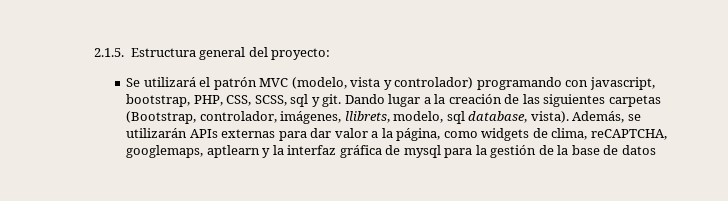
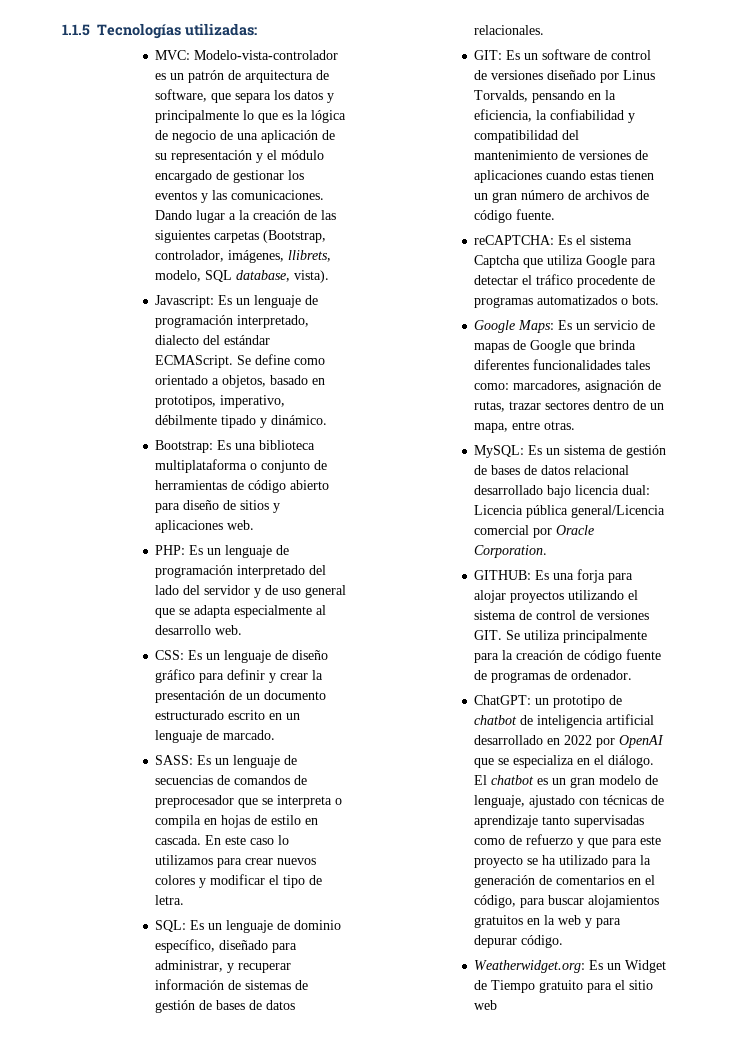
[94,47,331,60] [126,77,655,90] [126,94,342,107] 2.1.5. Estructura general del proyecto: // Se utilizará el patrón MVC (modelo, vista y controlador) programando con javascript, bootstrap, PHP, CSS, SCSS, sql y git. -> [62,23,257,39] [155,50,339,60] [155,70,330,83] [155,89,335,103] [155,110,347,123] [155,130,336,143] [155,150,325,163] [155,170,305,183] [155,190,325,203] 1.1.5 Tecnologías utilizadas: // MVC: Modelo-vista-controlador es un patrón de arquitectura de software, que separa los datos y principalmente lo que es la lógica de negocio de una aplicación de su representación y el módulo encargado de gestionar los eventos y las comunicaciones.
[446,111,465,124] sql -> [205,270,233,282] SQL
[572,111,641,123] [126,128,667,141] [126,145,656,158] Además, se utilizarán APIs externas para dar valor a la página, como widgets de clima, reCAPTCHA, googlemaps, aptlearn y la interfaz gráfica de mysql para la gestión de la base de datos -> [155,295,319,308] [155,315,310,328] [155,335,271,345] [155,354,326,368] [155,375,326,388] [155,395,286,408] [155,415,328,428] [155,440,316,453] [155,459,328,473] [155,480,330,493] [155,500,281,513] [155,520,255,533] [155,545,290,558] [155,565,327,578] [155,585,347,598] [155,605,327,618] [155,625,243,635] [155,650,329,663] [155,669,324,683] [155,690,327,703] [155,710,301,720] [155,730,276,743] [155,755,298,768] [155,775,308,785] [155,795,343,808] [155,815,319,828] [155,835,290,845] [155,855,317,868] [155,874,323,888] [155,895,185,905] [155,920,342,933] [155,939,298,953] [155,960,292,973] [155,979,309,990] [155,1000,296,1013] [474,25,545,35] [474,49,652,60] [474,70,656,83] [474,90,617,103] [474,109,636,123] [474,130,580,143] [474,150,649,160] [474,170,655,183] [474,190,650,203] [474,209,556,223] [474,235,633,245] [474,255,657,268] [474,274,656,288] [474,295,660,308] [474,320,656,333] [474,340,637,353] [474,359,651,370] [474,380,662,393] [474,400,665,412] [474,421,576,433] [474,445,667,458] [474,465,630,475] [474,485,651,498] [474,505,666,518] [474,525,595,538] [474,545,548,558] [474,569,634,583] [474,590,639,603] [474,610,650,620] [474,630,648,643] [474,649,662,663] [474,670,633,683] [474,695,623,708] [474,714,655,728] [474,735,665,748] [474,755,655,768] [474,775,659,788] [474,795,665,808] [474,815,645,828] [474,834,662,848] [474,855,652,868] [474,875,656,888] [474,895,660,908] [474,915,622,928] [474,935,564,948] [474,960,667,973] [474,980,654,993] [474,1000,498,1010] // Javascript: Es un lenguaje de programación interpretado, dialecto del estándar ECMAScript. Se define como orientado a objetos, basado en prototipos, imperativo, débilmente tipado y dinámico. // Bootstrap: Es una biblioteca multiplataforma o conjunto de herramientas de código abierto para diseño de sitios y aplicaciones web. // PHP: Es un lenguaje de programación interpretado del lado del servidor y de uso general que se adapta especialmente al desarrollo web. // CSS: Es un lenguaje de diseño gráfico para definir y crear la presentación de un documento estructurado escrito en un lenguaje de marcado. // SASS: Es un lenguaje de secuencias de comandos de preprocesador que se interpreta o compila en hojas de estilo en cascada. En este caso lo utilizamos para crear nuevos colores y modificar el tipo de letra. // SQL: Es un lenguaje de dominio específico, diseñado para administrar, y recuperar información de sistemas de gestión de bases de datos relacionales. // GIT: Es un software de control de versiones diseñado por Linus Torvalds, pensando en la eficiencia, la confiabilidad y compatibilidad del mantenimiento de versiones de aplicaciones cuando estas tienen un gran número de archivos de código fuente. // reCAPTCHA: Es el sistema Captcha que utiliza Google para detectar el tráfico procedente de programas automatizados o bots. // Google Maps: Es un servicio de mapas de Google que brinda diferentes funcionalidades tales como: marcadores, asignación de rutas, trazar sectores dentro de un mapa, entre otras. // MySQL: Es un sistema de gestión de bases de datos relacional desarrollado bajo licencia dual: Licencia pública general/Licencia comercial por Oracle Corporation. // GITHUB: Es una forja para alojar proyectos utilizando el sistema de control de versiones GIT. Se utiliza principalmente para la creación de código fuente de programas de ordenador. // ChatGPT: un prototipo de chatbot de inteligencia artificial desarrollado en 2022 por OpenAI que se especializa en el diálogo. El chatbot es un gran modelo de lenguaje, ajustado con técnicas de aprendizaje tanto supervisadas como de refuerzo y que para este proyecto se ha utilizado para la generación de comentarios en el código, para buscar alojamientos gratuitos en la web y para depurar código. // Weatherwidget.org: Es un Widget de Tiempo gratuito para el sitio web

